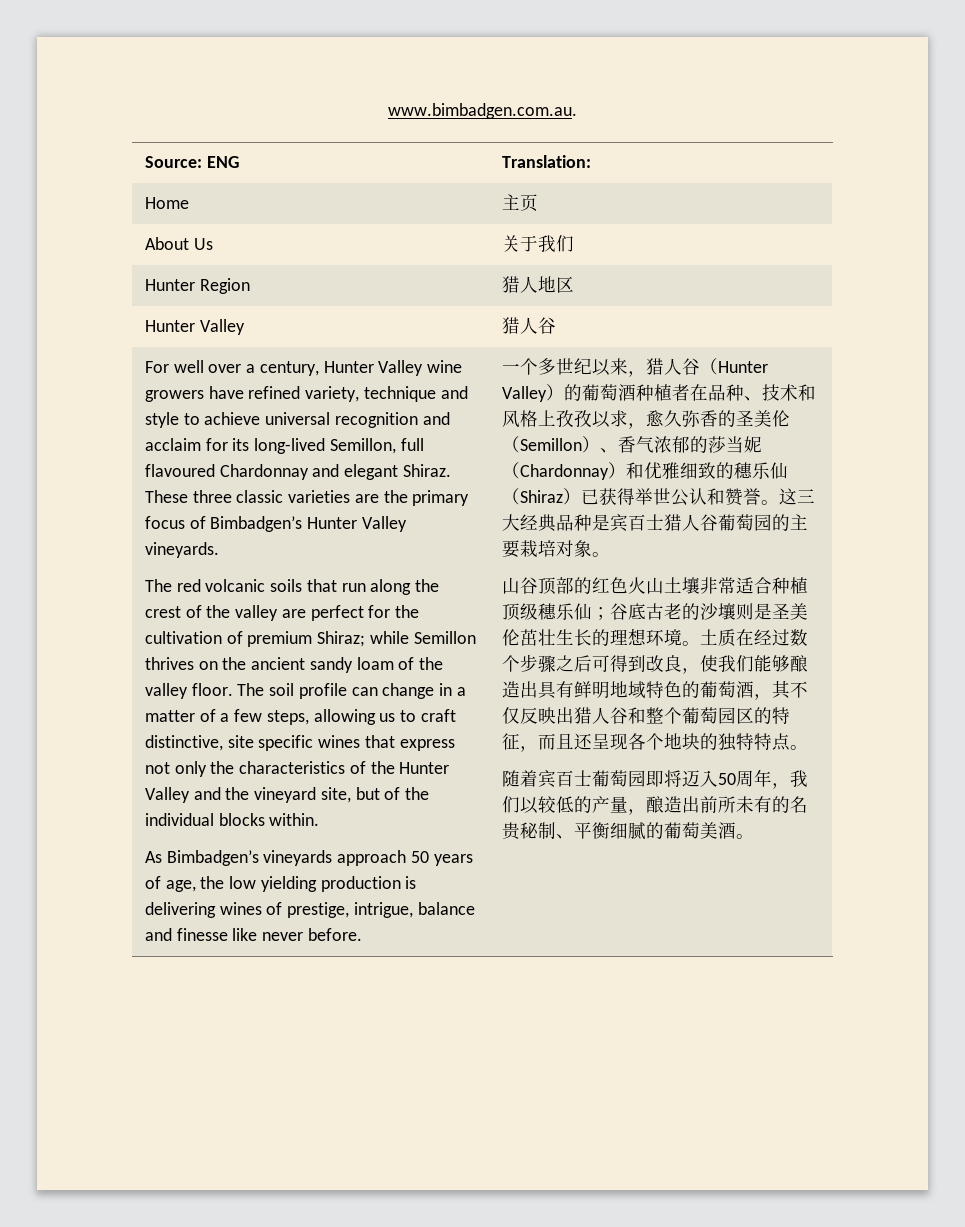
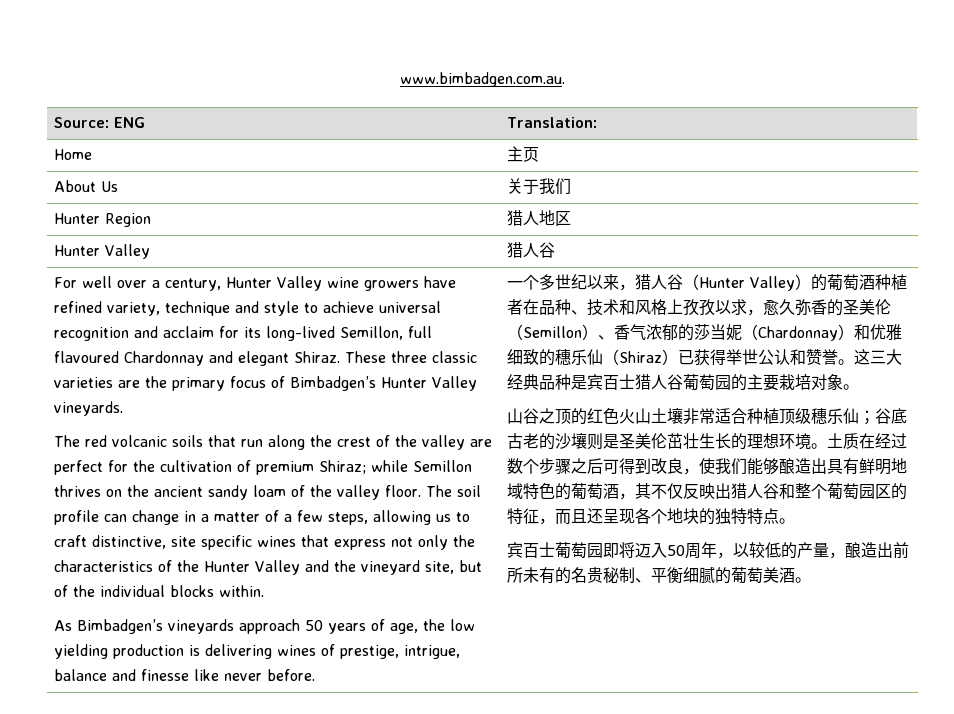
[538,577,575,595] 顶部 -> [538,408,571,424] 之顶
[502,770,539,787] 随着 -> (795, 521) none
[790,770,809,787] [502,796,521,813] 我们 -> (733, 555) none

